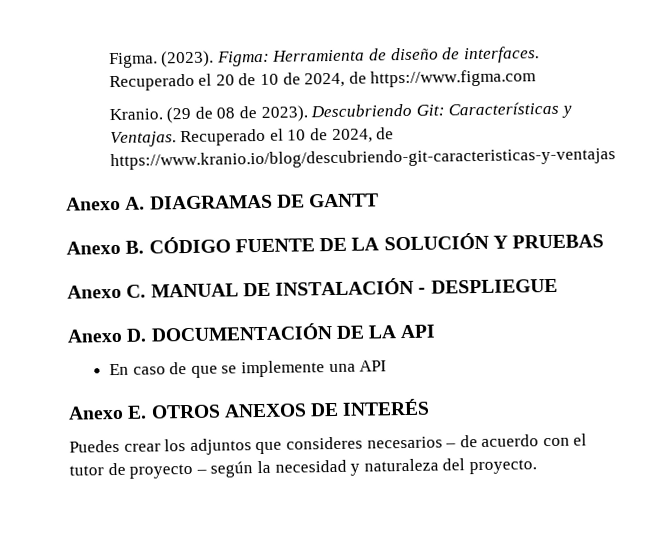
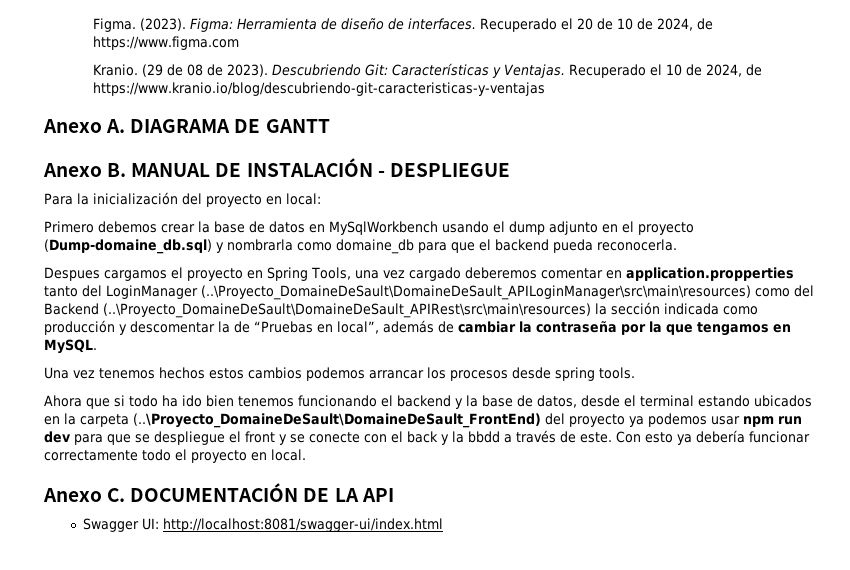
[149,194,273,210] DIAGRAMAS -> [130,119,231,133] DIAGRAMA
[66,232,605,255] [67,284,147,299] // Anexo B. CÓDIGO FUENTE DE LA SOLUCIÓN Y PRUEBAS // Anexo C. -> [43,163,127,177] // Anexo B.
[67,328,148,343] // Anexo D. -> [44,192,321,207] [44,221,694,235] [44,239,677,254] [44,267,794,281] [44,285,814,300] [44,302,758,318] [44,320,791,336] [44,339,97,354] [44,367,635,381] [44,395,812,409] [44,413,802,428] [44,430,810,445] [44,449,306,463] [43,488,126,502] // Para la inicialización del proyecto en local: // Primero debemos crear la base de datos en MySqlWorkbench usando el dump adjunto en el proyecto (Dump-domaine_db.sql) y nombrarla como domaine_db para que el backend pueda reconocerla. // Despues cargamos el proyecto en Spring Tools, una vez cargado deberemos comentar en application.propperties tanto del LoginManager (..\Proyecto_DomaineDeSault\DomaineDeSault_APILoginManager\src\main\resources) como del Backend (..\Proyecto_DomaineDeSault\DomaineDeSault_APIRest\src\main\resources) la sección indicada como producción y descomentar la de “Pruebas en local”, además de cambiar la contraseña por la que tengamos en MySQL. // Una vez tenemos hechos estos cambios podemos arrancar los procesos desde spring tools. // Ahora que si todo ha ido bien tenemos funcionando el backend y la base de datos, desde el terminal estando ubicados en la carpeta (..\Proyecto_DomaineDeSault\DomaineDeSault_FrontEnd) del proyecto ya podemos usar npm run dev para que se despliegue el front y se conecte con el back y la bbdd a través de este. Con esto ya debería funcionar correctamente todo el proyecto en local. // Anexo C.
[108,360,388,378] [68,398,431,420] [69,433,588,455] [69,458,537,479] En caso de que se implemente una API // Anexo E. OTROS ANEXOS DE INTERÉS // Puedes crear los adjuntos que consideres necesarios – de acuerdo con el tutor de proyecto – según la necesidad y naturaleza del proyecto. -> [83,518,444,532] Swagger UI: http://localhost:8081/swagger-ui/index.html

